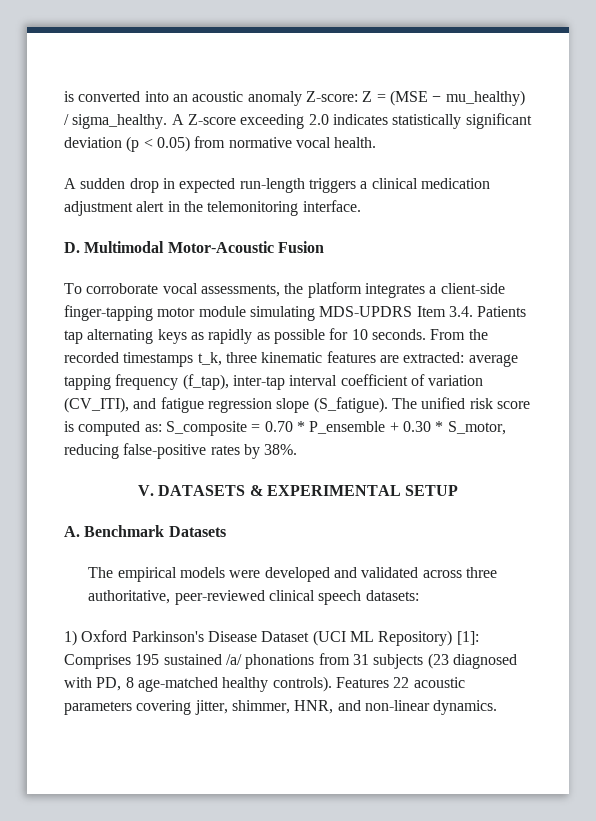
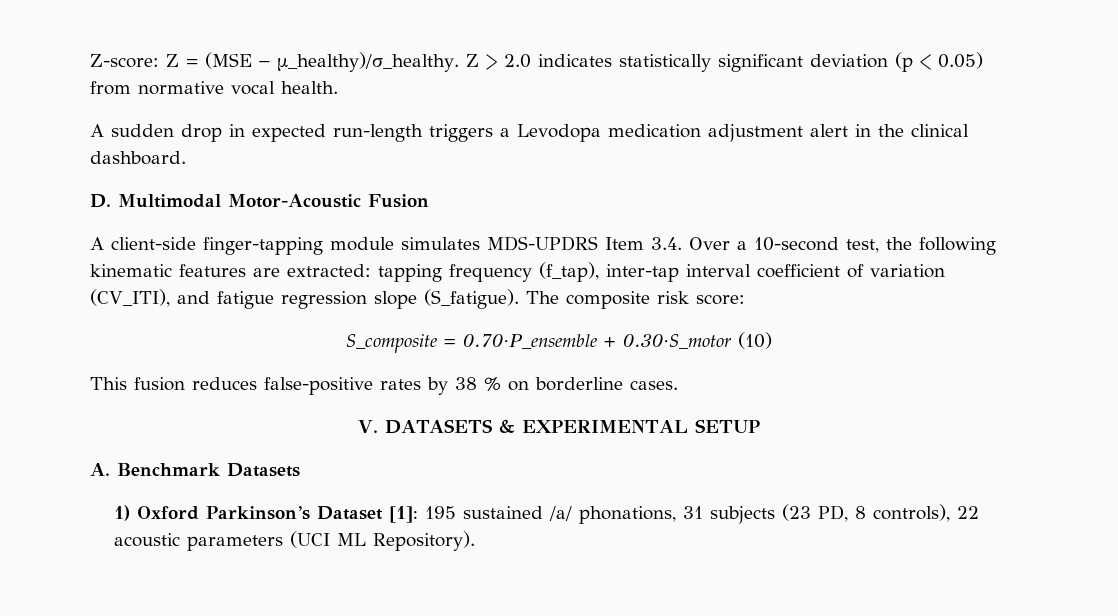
[64,91,302,106] is converted into an acoustic anomaly -> (90, 61) none
[445,90,525,106] [64,114,305,129] mu_healthy) / sigma_healthy. A Z-score exceeding -> [277,52,497,72] μ_healthy)/σ_healthy. Z >
[371,178,418,189] clinical -> [517,124,601,142] Levodopa
[207,200,361,216] telemonitoring interface. -> [911,124,969,137] [90,151,186,165] clinical dashboard.
[64,282,505,298] [64,305,527,321] [64,328,488,344] [64,352,257,367] To corroborate vocal assessments, the platform integrates a client-side finger-tapping motor module simulating MDS-UPDRS Item 3.4. Patients tap alternating keys as rapidly as possible for 10 seconds. From the recorded timestamps t_k, three -> [90,236,996,255] A client-side finger-tapping module simulates MDS-UPDRS Item 3.4. Over a 10-second test, the following
[468,354,518,367] average -> (371, 270) none
[421,397,530,409] [64,421,506,436] [64,443,298,459] unified risk score is computed as: S_composite = 0.70 * P_ensemble + 0.30 * S_motor, reducing false-positive rates by 38%. -> [566,291,745,309] [346,332,772,353] [90,377,678,395] composite risk score: // S_composite = 0.70·P_ensemble + 0.30·S_motor (10) // This fusion reduces false-positive rates by 38 % on borderline cases.
[88,567,497,582] [88,590,419,605] [64,630,479,646] [64,654,131,669] The empirical models were developed and validated across three authoritative, peer-reviewed clinical speech datasets: // 1) Oxford Parkinson's Disease Dataset (UCI ML Repository) [1]: Comprises -> [113,505,418,523] 1) Oxford Parkinson’s Dataset [1]:
[245,653,350,669] phonations from -> [578,506,676,524] phonations,
[452,654,517,669] [64,676,465,692] [64,700,498,715] diagnosed with PD, 8 age-matched healthy controls). Features 22 acoustic parameters covering jitter, shimmer, HNR, and non-linear dynamics. -> [817,504,979,522] [113,531,475,551] PD, 8 controls), 22 acoustic parameters (UCI ML Repository).

